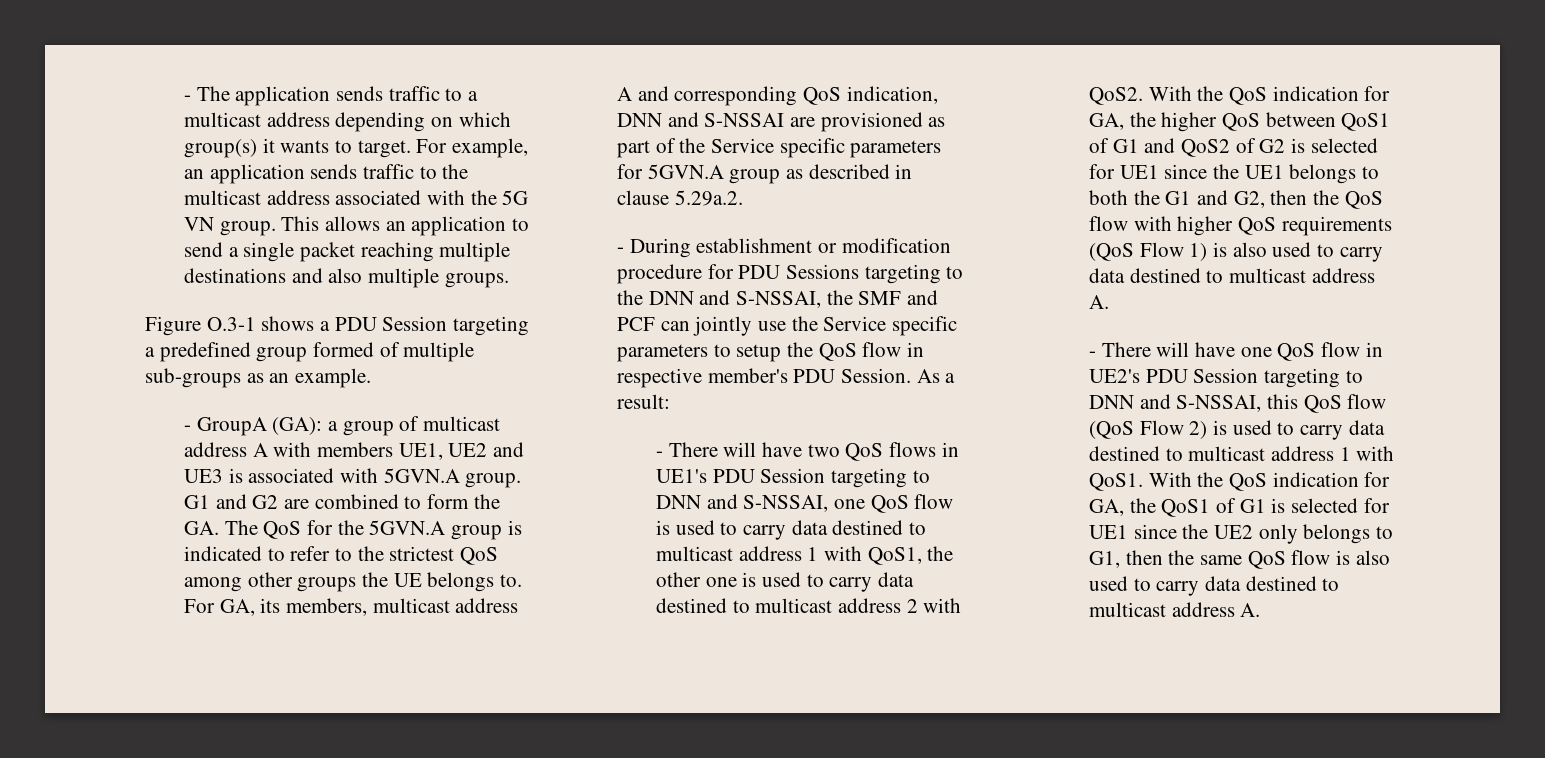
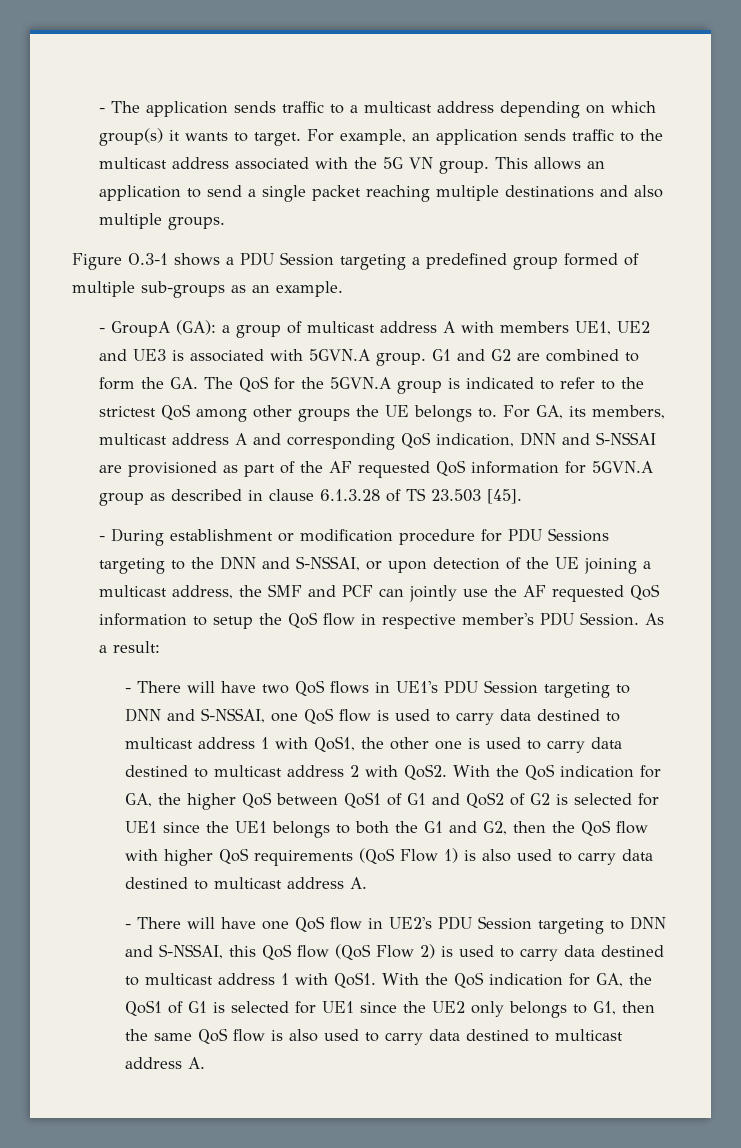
[711,138,942,158] Service specific parameters -> [328,460,559,478] AF requested QoS information
[674,190,743,206] 5.29a.2. -> [319,488,522,504] 6.1.3.28 of TS 23.503 [45].
(822, 299) none -> [365,557,651,574] [98,585,233,599] or upon detection of the UE joining a multicast address,
[823,316,958,336] [617,344,709,362] Service specific parameters -> [522,584,660,602] [98,613,187,626] AF requested QoS information

